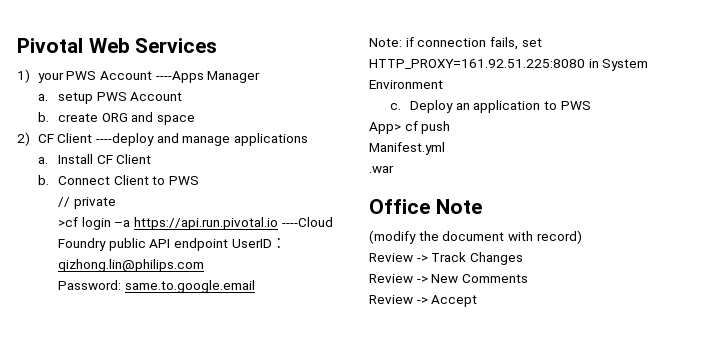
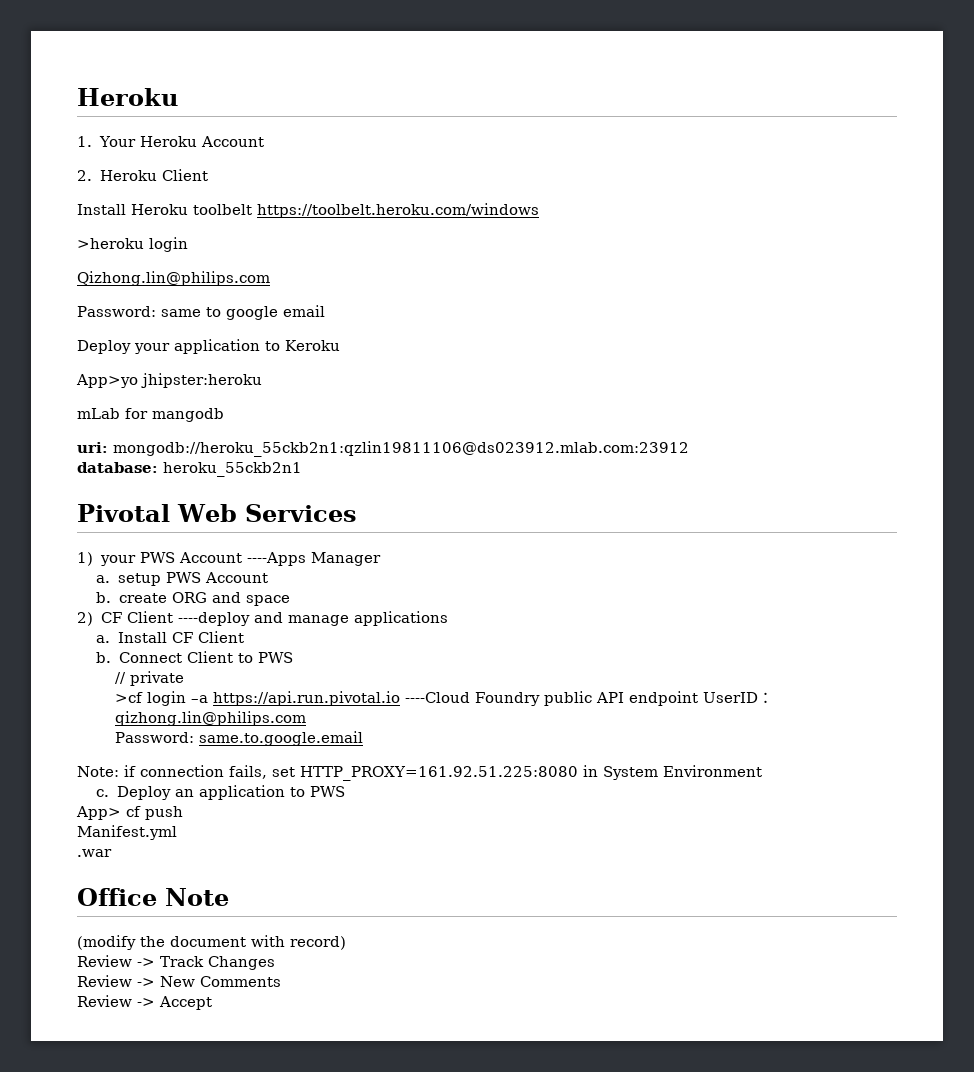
(17, 45) none -> [77,88,178,106] [77,136,265,147] [77,169,208,181] [77,203,539,218] [77,237,188,252] [77,271,270,286] [77,305,325,320] [77,339,340,354] [76,373,262,388] [77,408,224,422] [77,441,689,457] [77,462,302,477] Heroku // 1. Your Heroku Account // 2. Heroku Client // Install Heroku toolbelt https://toolbelt.heroku.com/windows // >heroku login // Qizhong.lin@philips.com // Password: same to google email // Deploy your application to Keroku // App>yo jhipster:heroku // mLab for mangodb // uri: mongodb://heroku_55ckb2n1:qzlin19811106@ds023912.mlab.com:23912 // database: heroku_55ckb2n1 //

